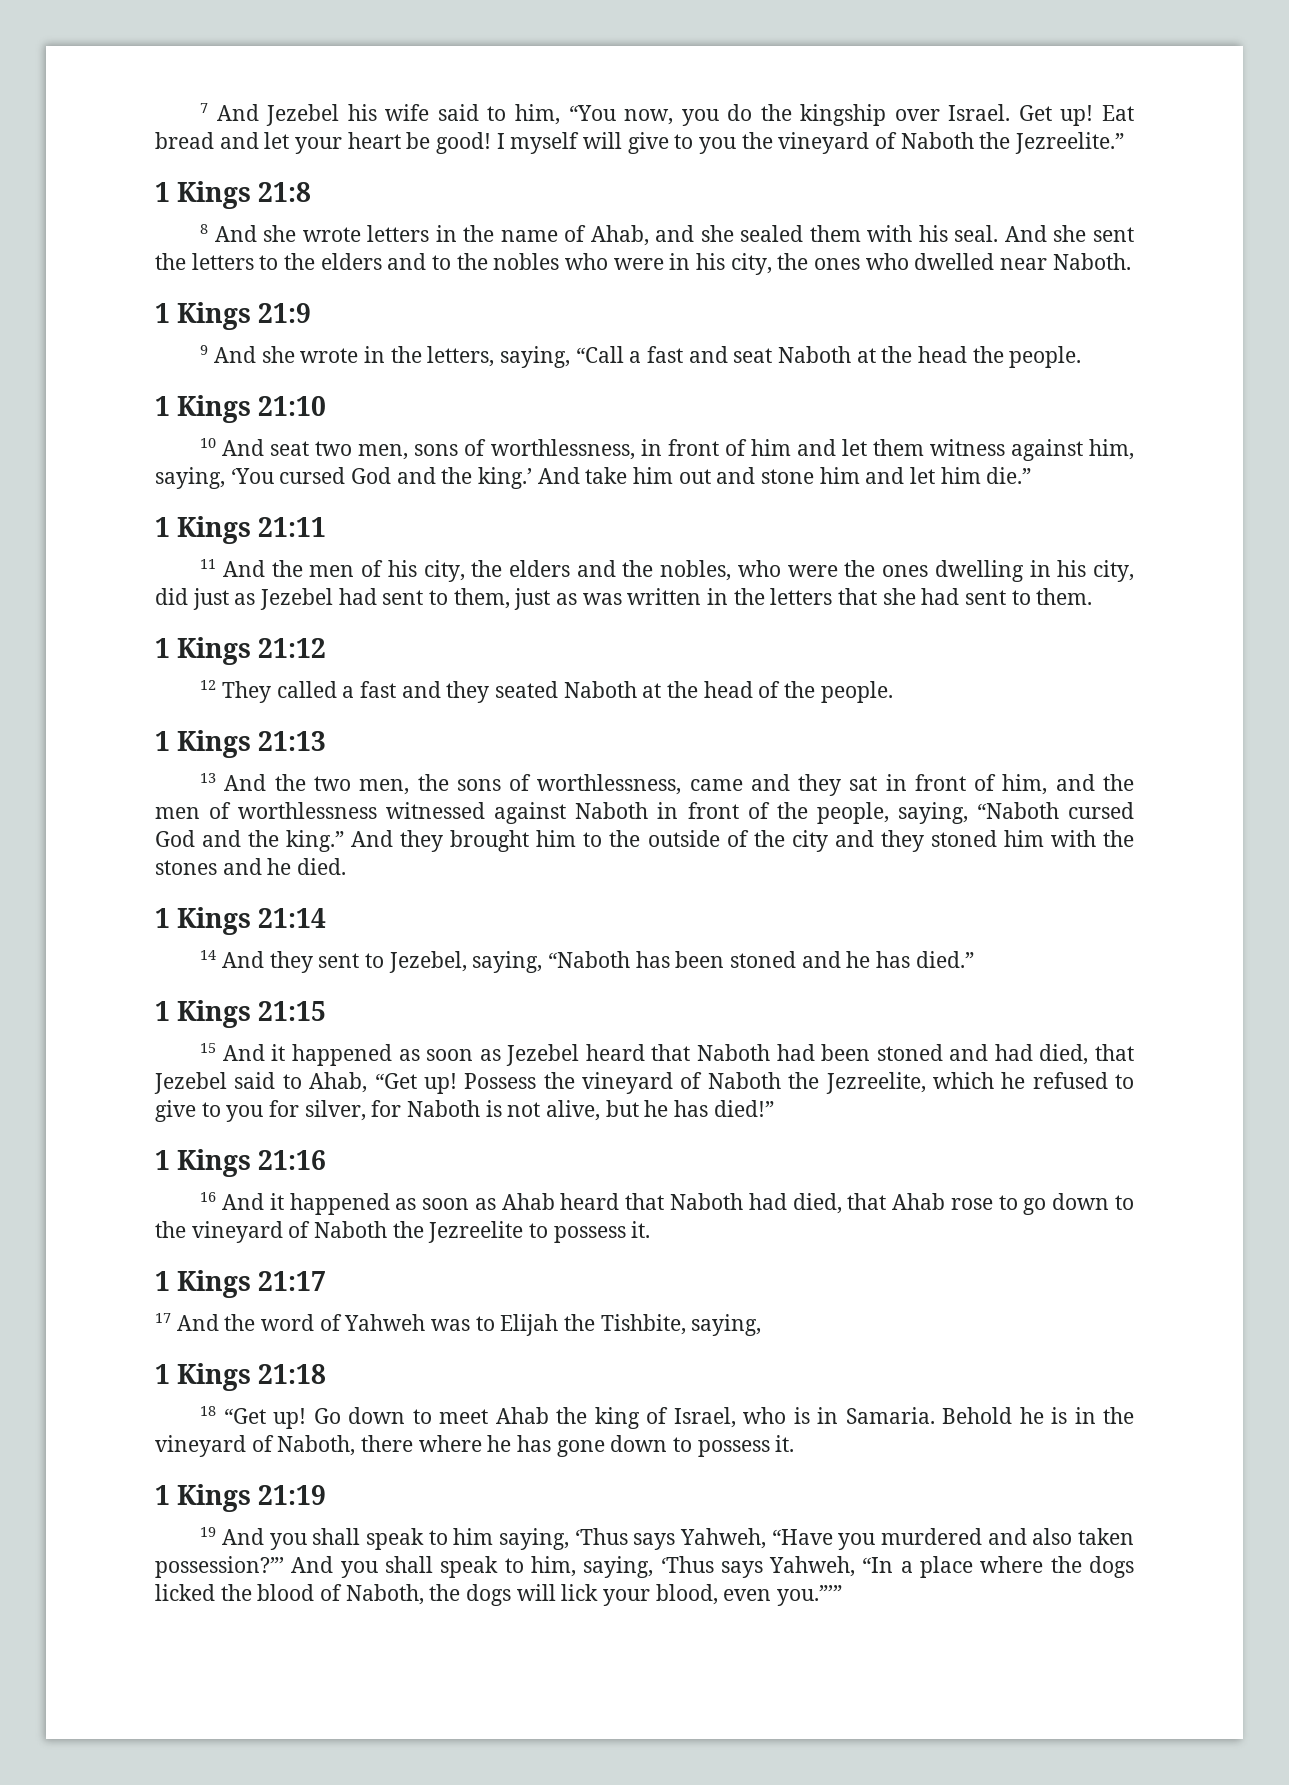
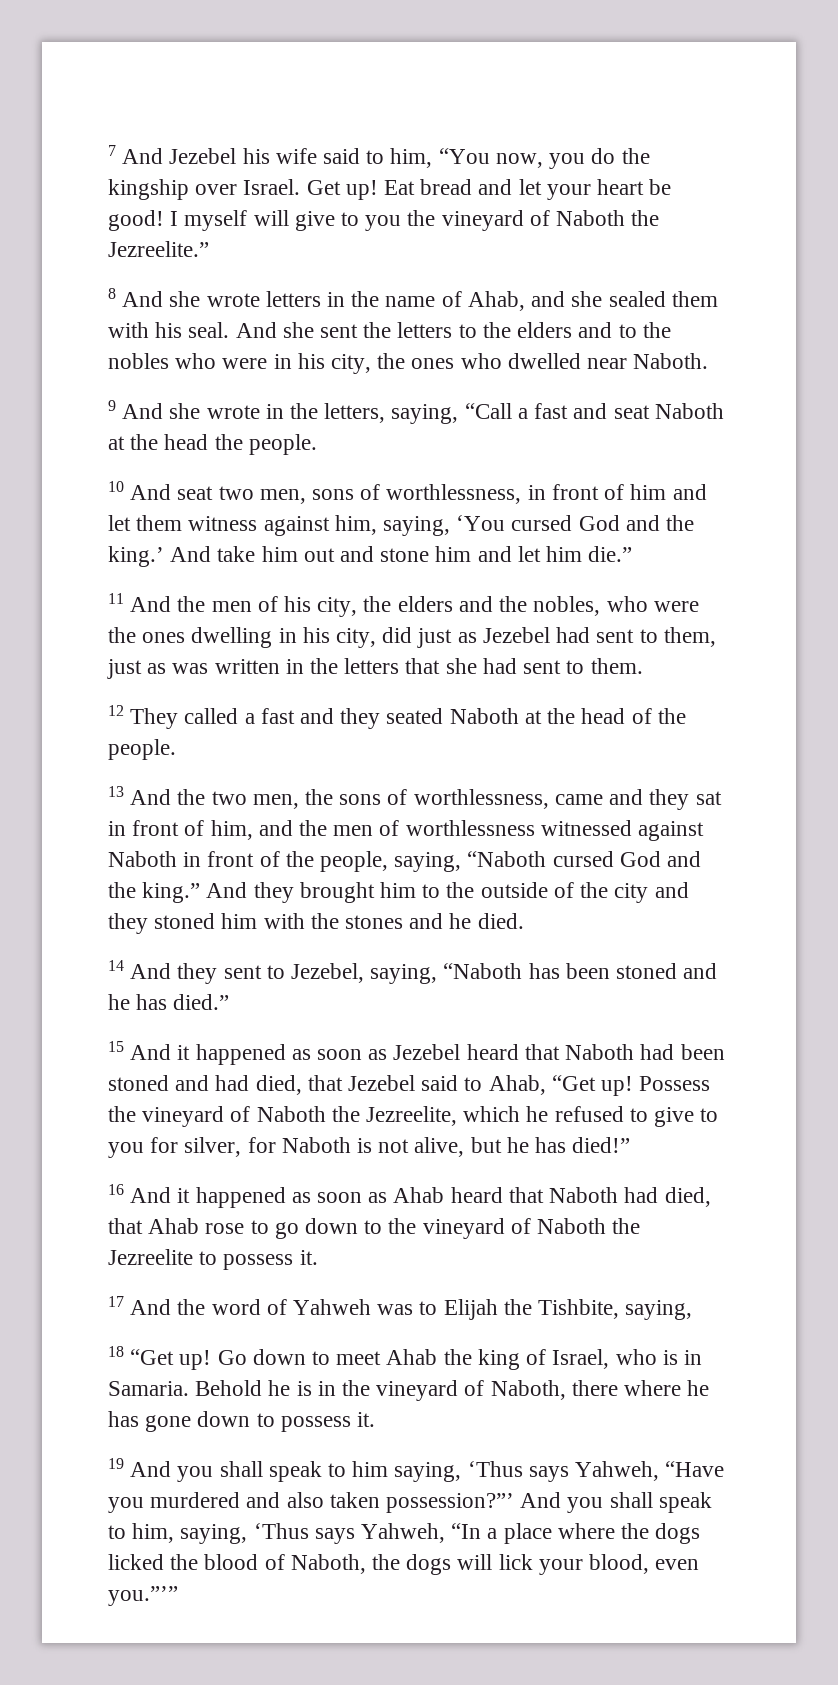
[155,181,312,209] // 1 Kings 21:8 -> (209, 249) none
[155,302,312,330] // 1 Kings 21:9 -> (709, 361) none
[155,395,327,423] // 1 Kings 21:10 -> (317, 444) none
[155,516,327,544] // 1 Kings 21:11 -> (633, 554) none
[155,637,327,665] // 1 Kings 21:12 -> (643, 666) none
[155,730,327,758] // 1 Kings 21:13 -> (176, 749) none
[155,907,327,935] // 1 Kings 21:14 -> (524, 921) none
[155,1000,327,1028] // 1 Kings 21:15 -> (230, 1002) none
[155,1149,327,1177] // 1 Kings 21:16 -> (631, 1145) none
[155,1270,327,1298] // 1 Kings 21:17 -> (318, 1257) none
[155,1363,327,1391] // 1 Kings 21:18 -> (693, 1310) none
[155,1484,327,1512] // 1 Kings 21:19 -> (376, 1419) none

